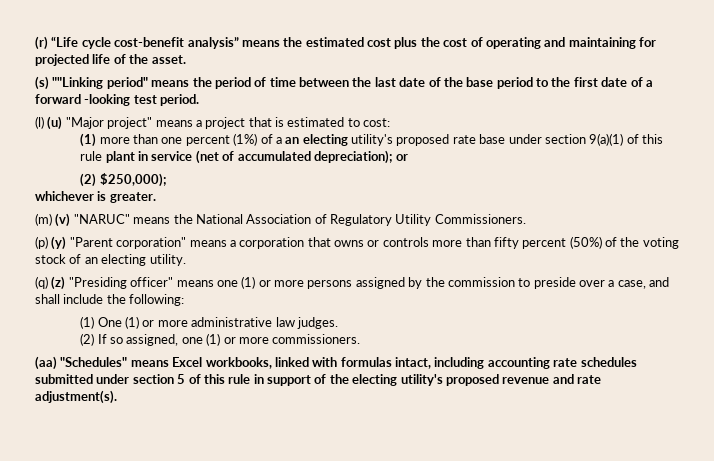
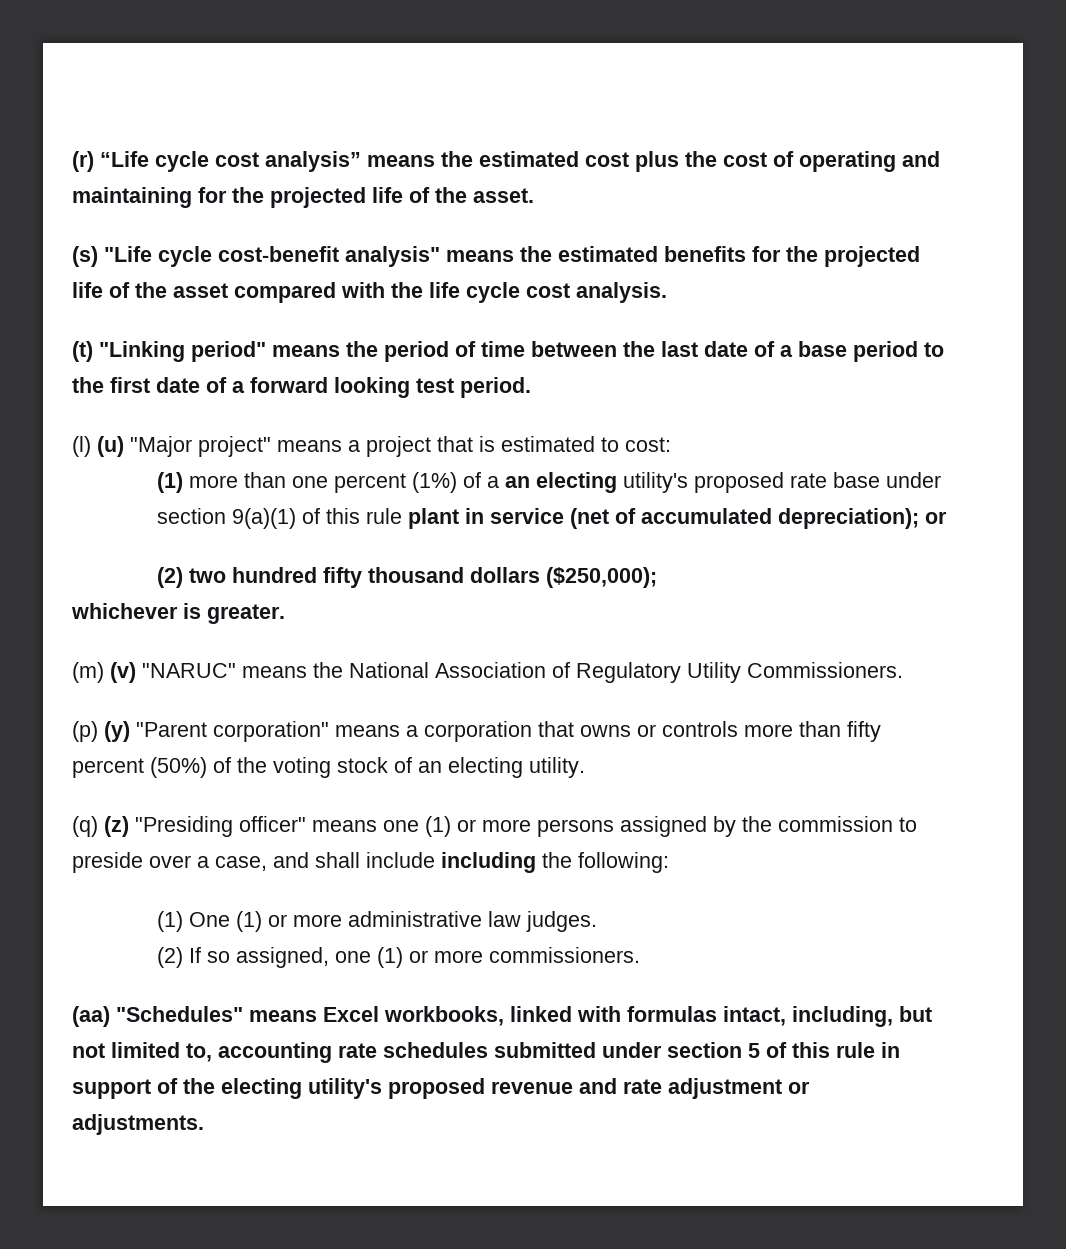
[114,37,185,47] cost-benefit -> [215,152,259,167] cost
(656, 42) none -> [232,187,264,203] the
[52,77,104,89] ""Linking -> [104,246,920,267] [72,282,667,303] [72,341,185,362] "Life cycle cost-benefit analysis" means the estimated benefits for the projected life of the asset compared with the life cycle cost analysis. // (t) "Linking
[443,77,463,87] the -> [780,345,793,357] a
[84,94,131,106] -looking -> [334,377,410,398] looking
[99,173,167,187] $250,000); -> [188,567,657,588] two hundred fifty thousand dollars ($250,000);
(104, 299) none -> [441,852,536,873] including
[434,357,485,369] including -> [792,1006,932,1027] [72,1042,212,1062] including, but not limited to,
[35,390,117,404] adjustment(s). -> [668,1078,810,1099] [72,1114,204,1135] adjustment or adjustments.

